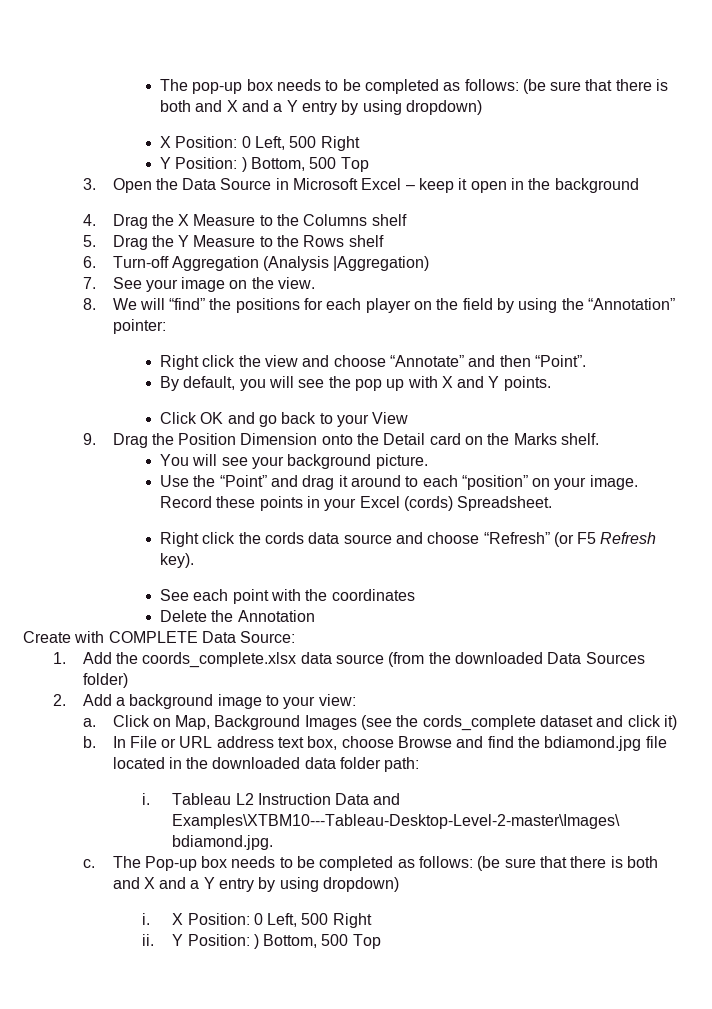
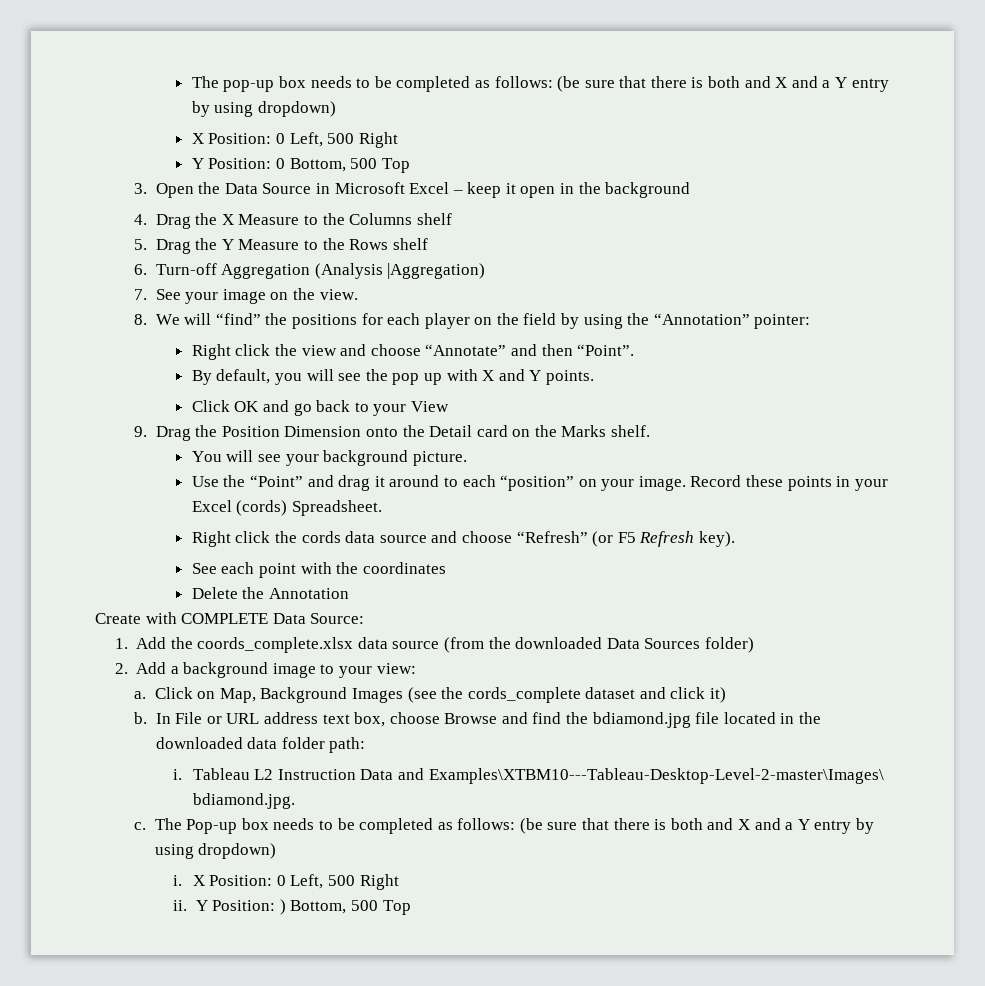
[241,157,247,172] ) -> [275,158,285,169] 0

